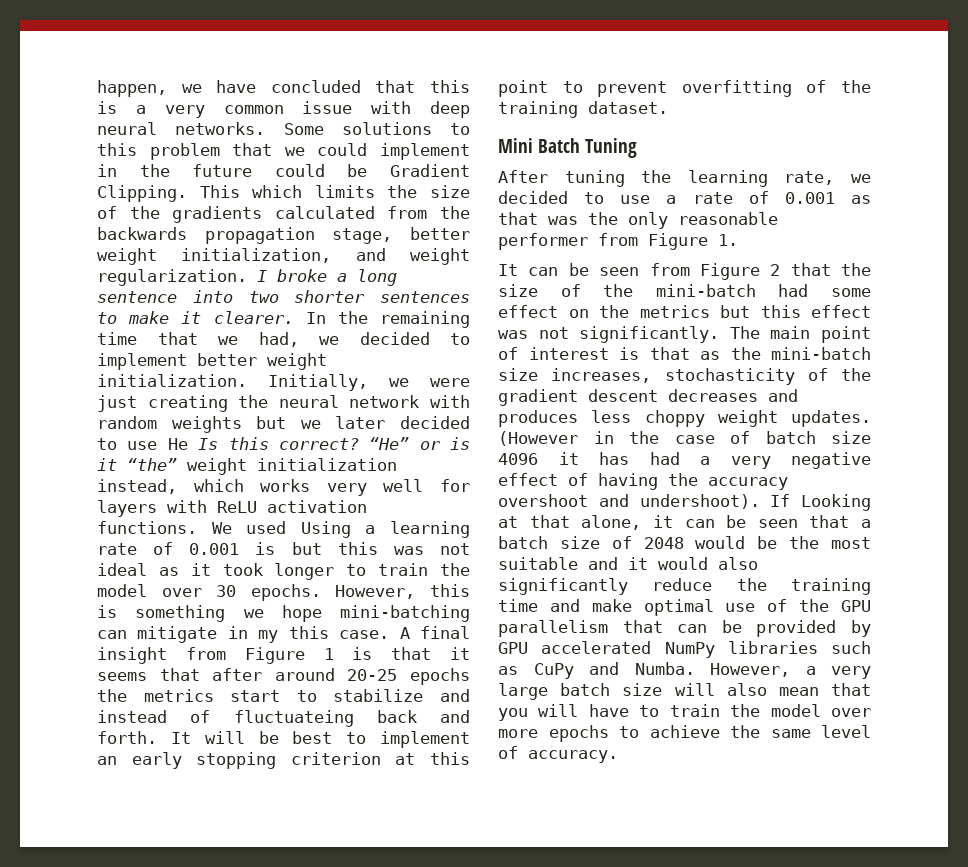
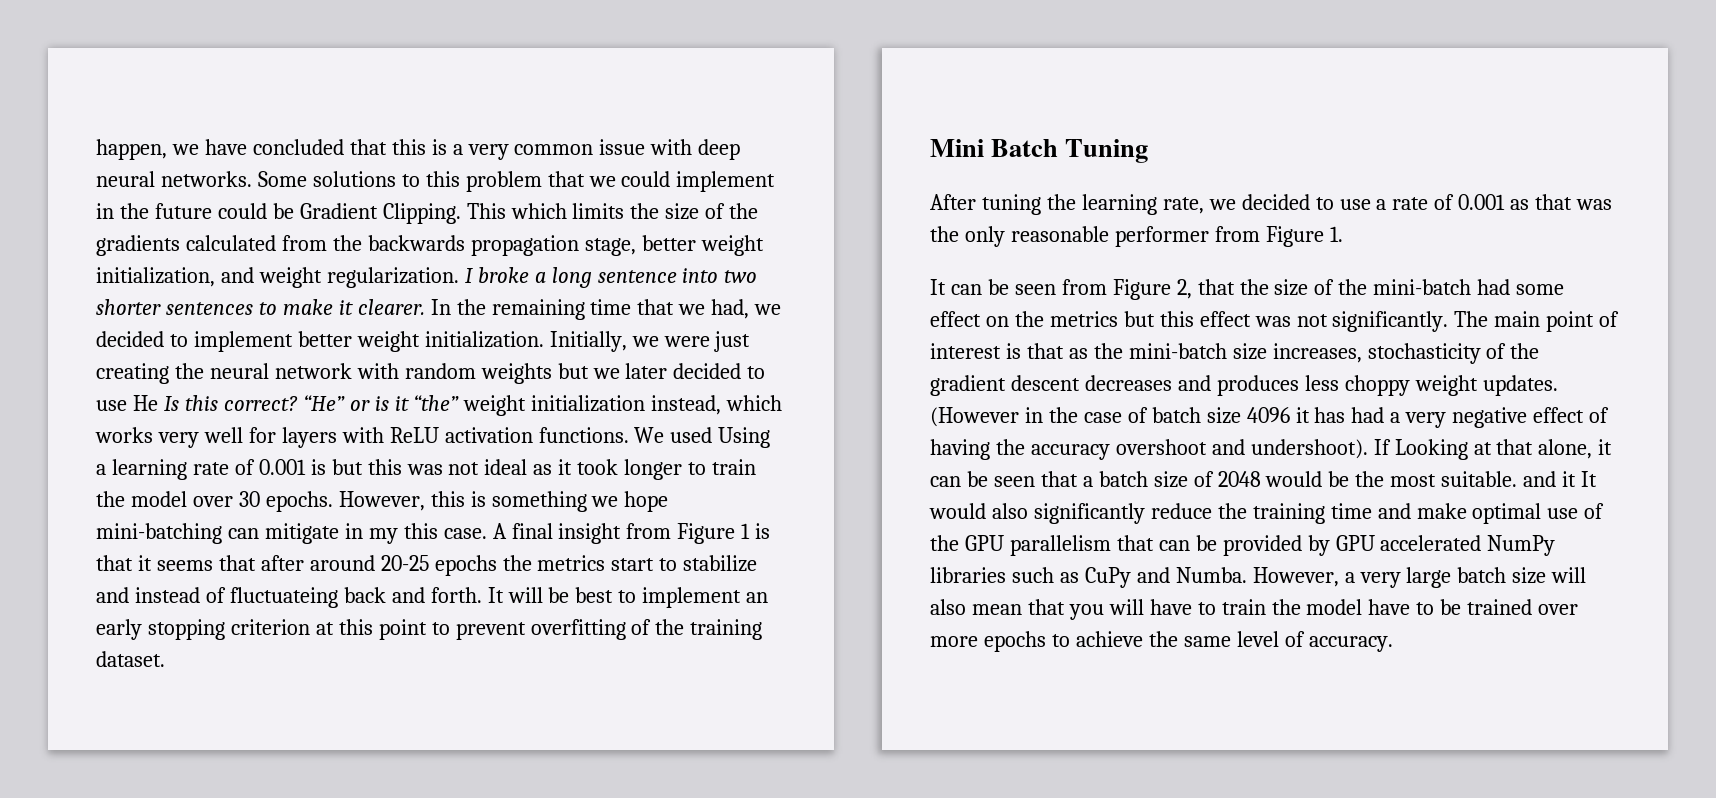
[770,264,781,276] 2 -> [1176,279,1192,299] 2,
[498,557,578,570] suitable -> [1441,471,1518,487] suitable.
(648, 563) none -> [1581,471,1598,487] It
(821, 710) none -> [1368,599,1533,615] have to be trained

